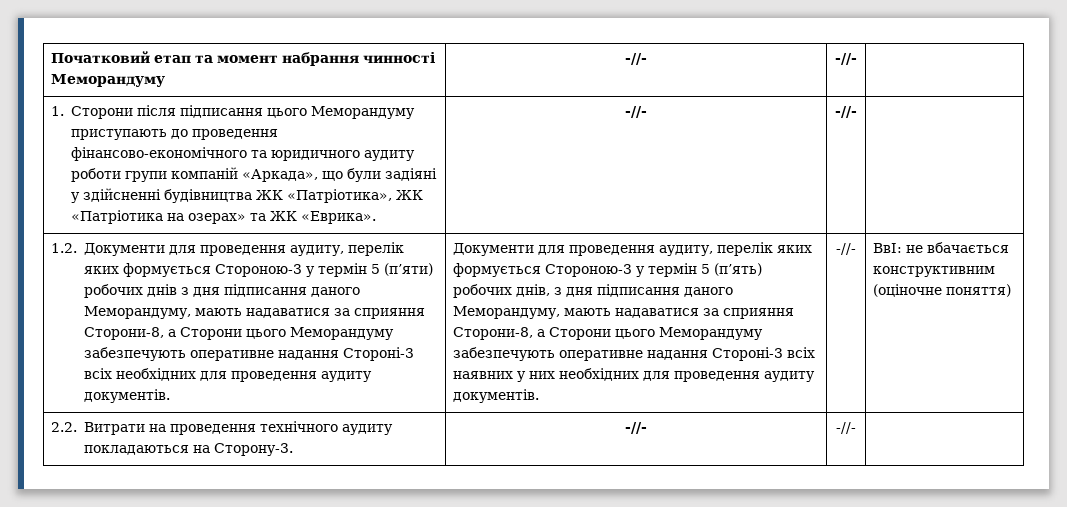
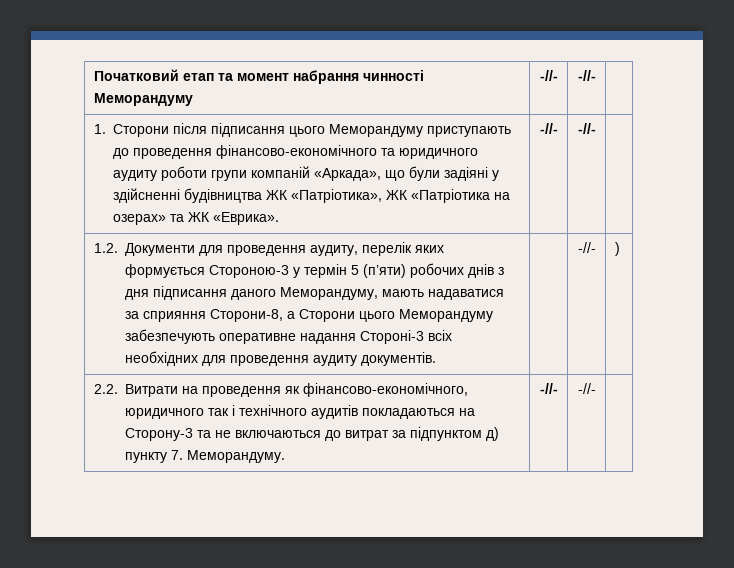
[453,242,813,256] [453,263,763,277] [453,284,734,298] [453,306,795,319] [453,327,764,340] [453,347,816,361] [453,368,816,382] [453,389,540,403] [836,243,856,255] [873,242,1010,253] [873,266,996,277] [873,284,1012,297] [51,421,393,435] [83,443,293,456] Документи для проведення аудиту, перелік яких формується Стороною-3 у термін 5 (п’ять) робочих днів, з дня підписання даного Меморандуму, мають надаватися за сприяння Сторони-8, а Сторони цього Меморандуму забезпечують оперативне надання Стороні-3 всіх наявних у них необхідних для проведення аудиту документів. | -//- | ВвІ: не вбачається конструктивним (оціночне поняття) // 2.2. Витрати на проведення технічного аудиту покладаються на Сторону-3. -> [577,242,596,253] [614,242,620,256] [93,383,468,397] [124,405,475,419] [124,427,499,441] [124,450,285,463] | -//- | ) // 2.2. Витрати на проведення як фінансово-економічного, юридичного так і технічного аудитів покладаються на Сторону-3 та не включаються до витрат за підпунктом д) пункту 7. Меморандуму.

